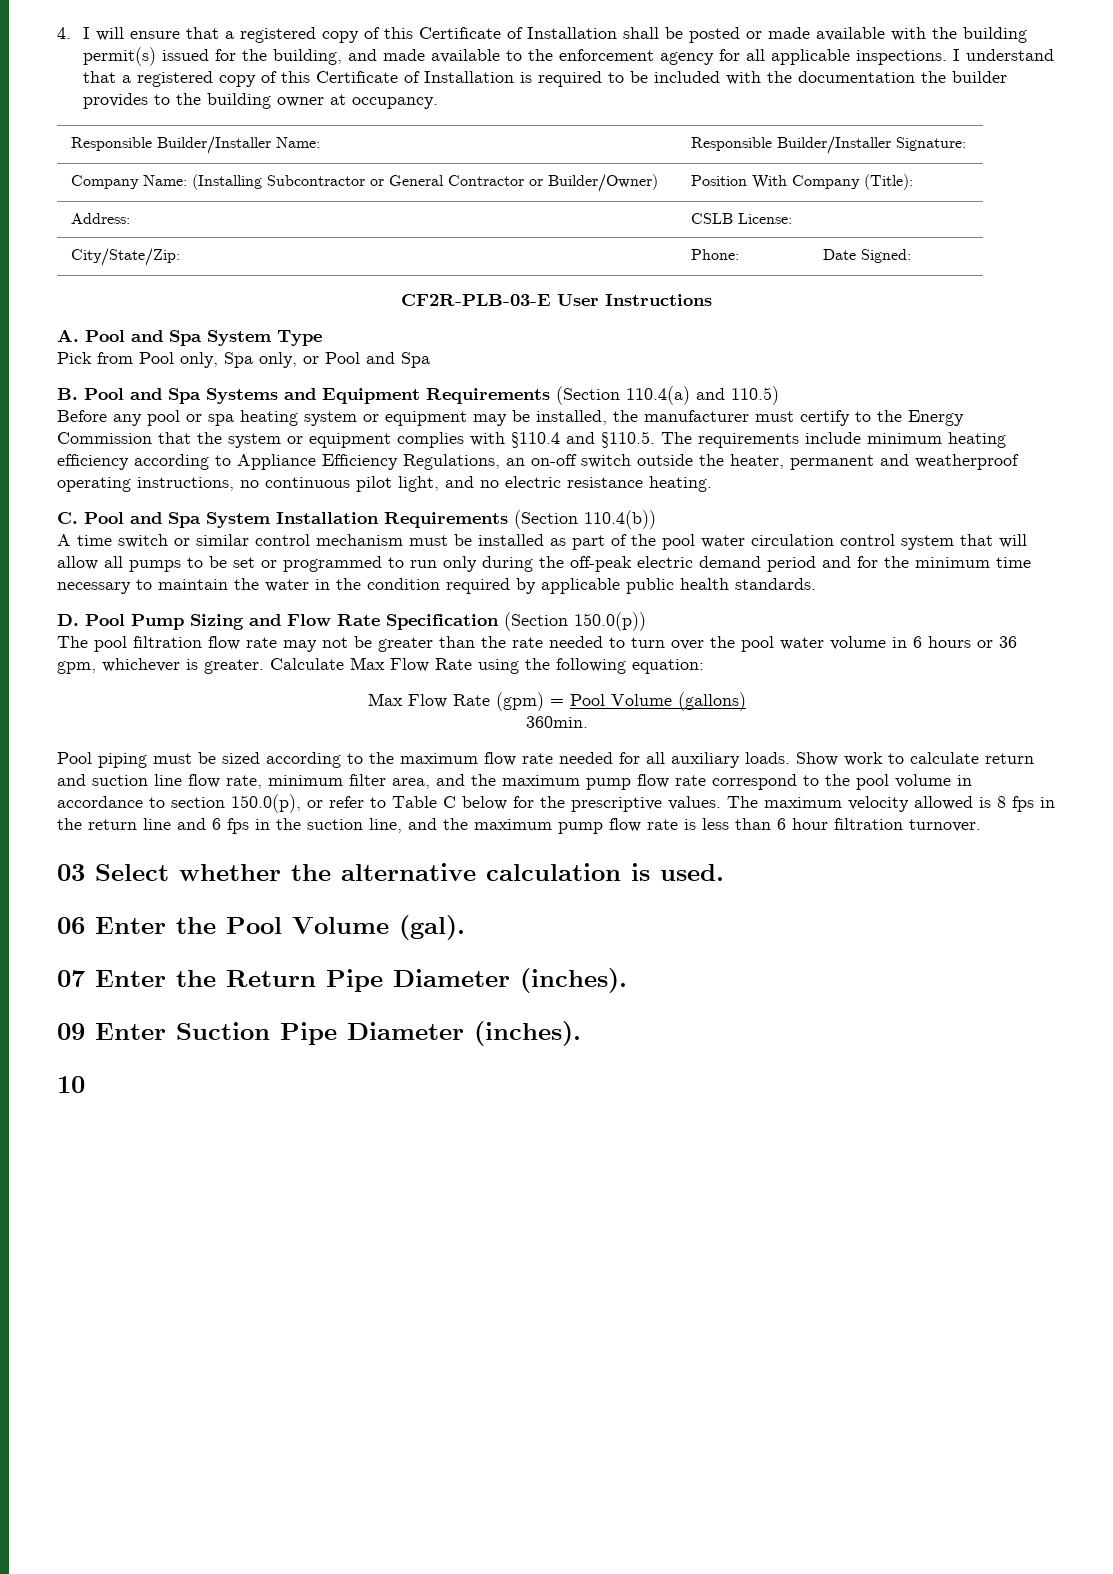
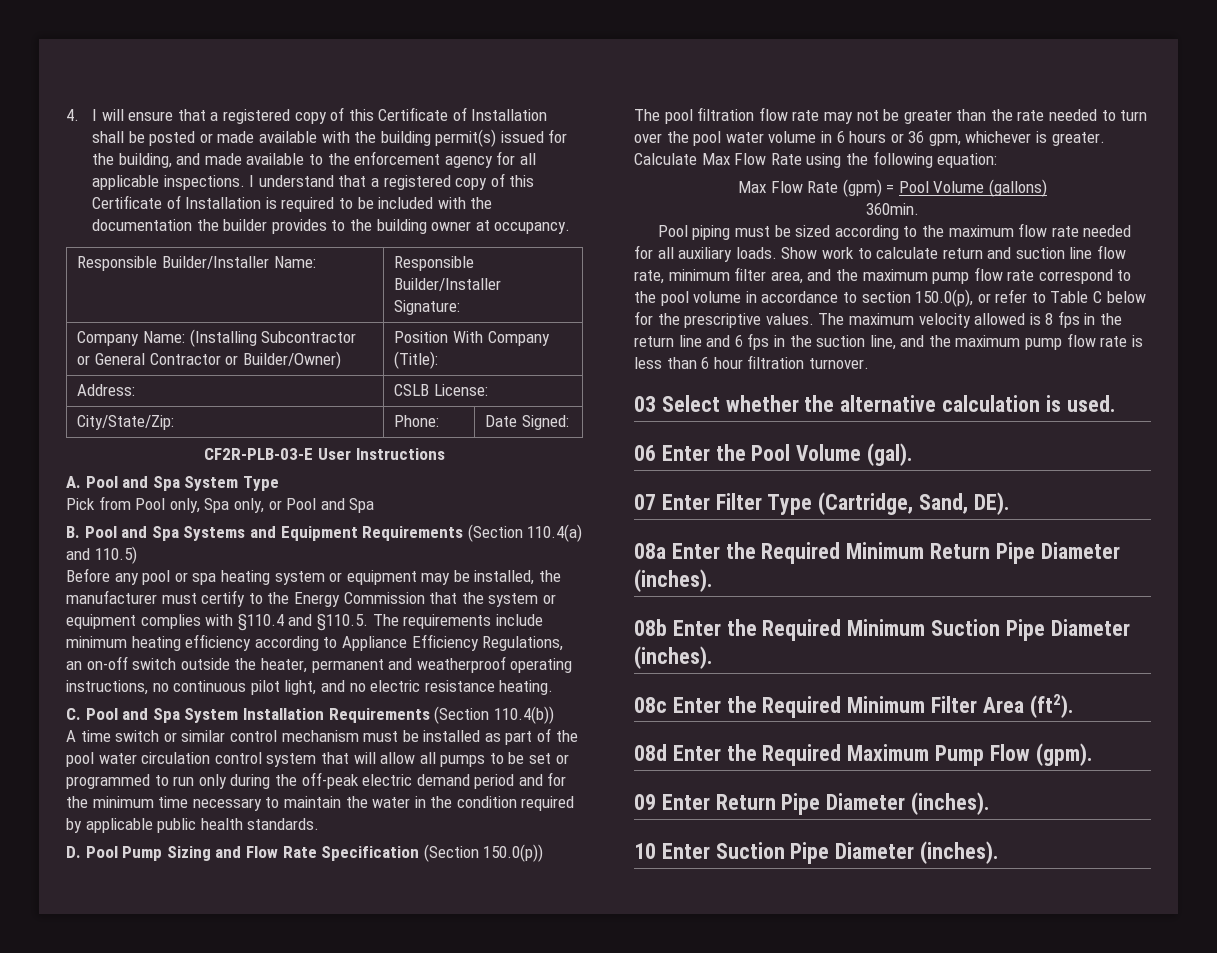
[176,968,627,993] [57,1023,85,1040] the Return Pipe Diameter (inches). // 09 -> [715,492,1009,515] [634,542,1120,564] [634,569,712,592] [634,619,1130,641] [634,646,712,669] [634,694,1073,718] [634,743,1092,766] [634,792,990,815] [634,843,656,859] Filter Type (Cartridge, Sand, DE). // 08a Enter the Required Minimum Return Pipe Diameter (inches). // 08b Enter the Required Minimum Suction Pipe Diameter (inches). // 08c Enter the Required Minimum Filter Area (ft2). // 08d Enter the Required Maximum Pump Flow (gpm). // 09 Enter Return Pipe Diameter (inches). // 10
[57,1076,85,1093] // 10 -> (999, 852) none

